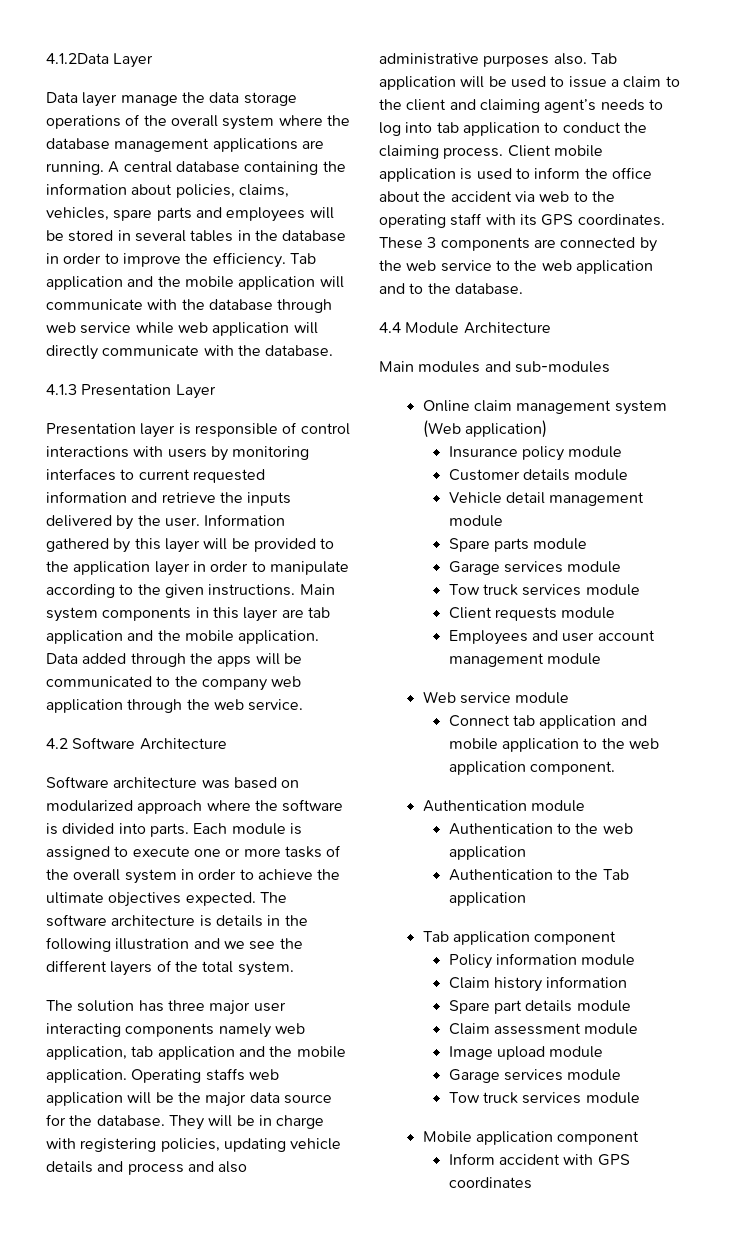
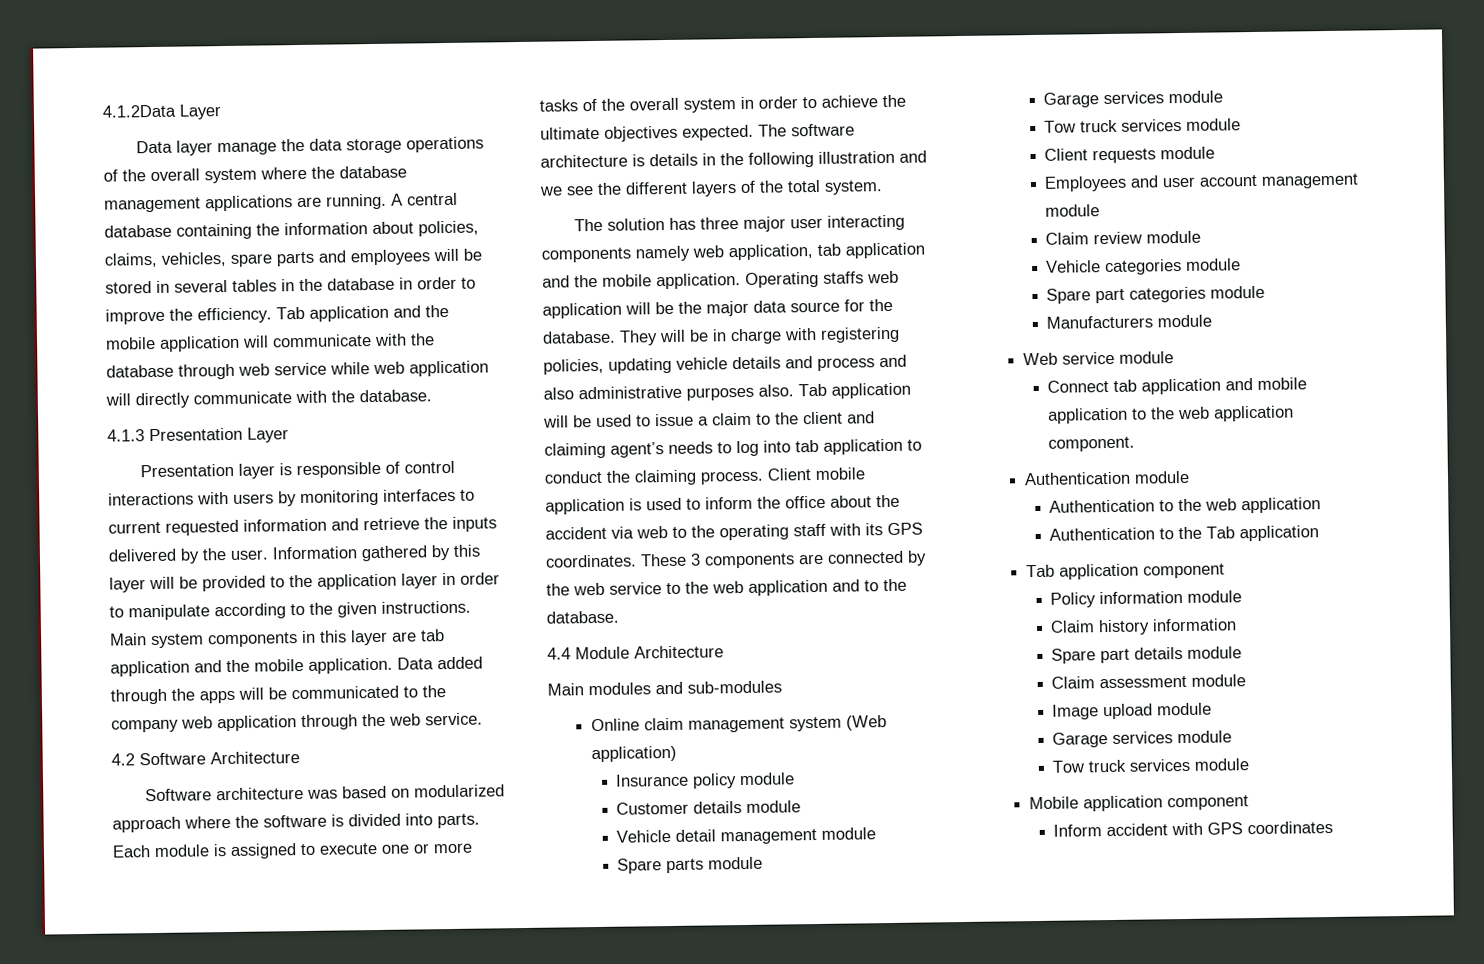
(602, 659) none -> [1045,230,1202,245] [1046,258,1242,276] [1046,285,1266,304] [1046,314,1213,329] // Claim review module // Vehicle categories module // Spare part categories module // Manufacturers module

